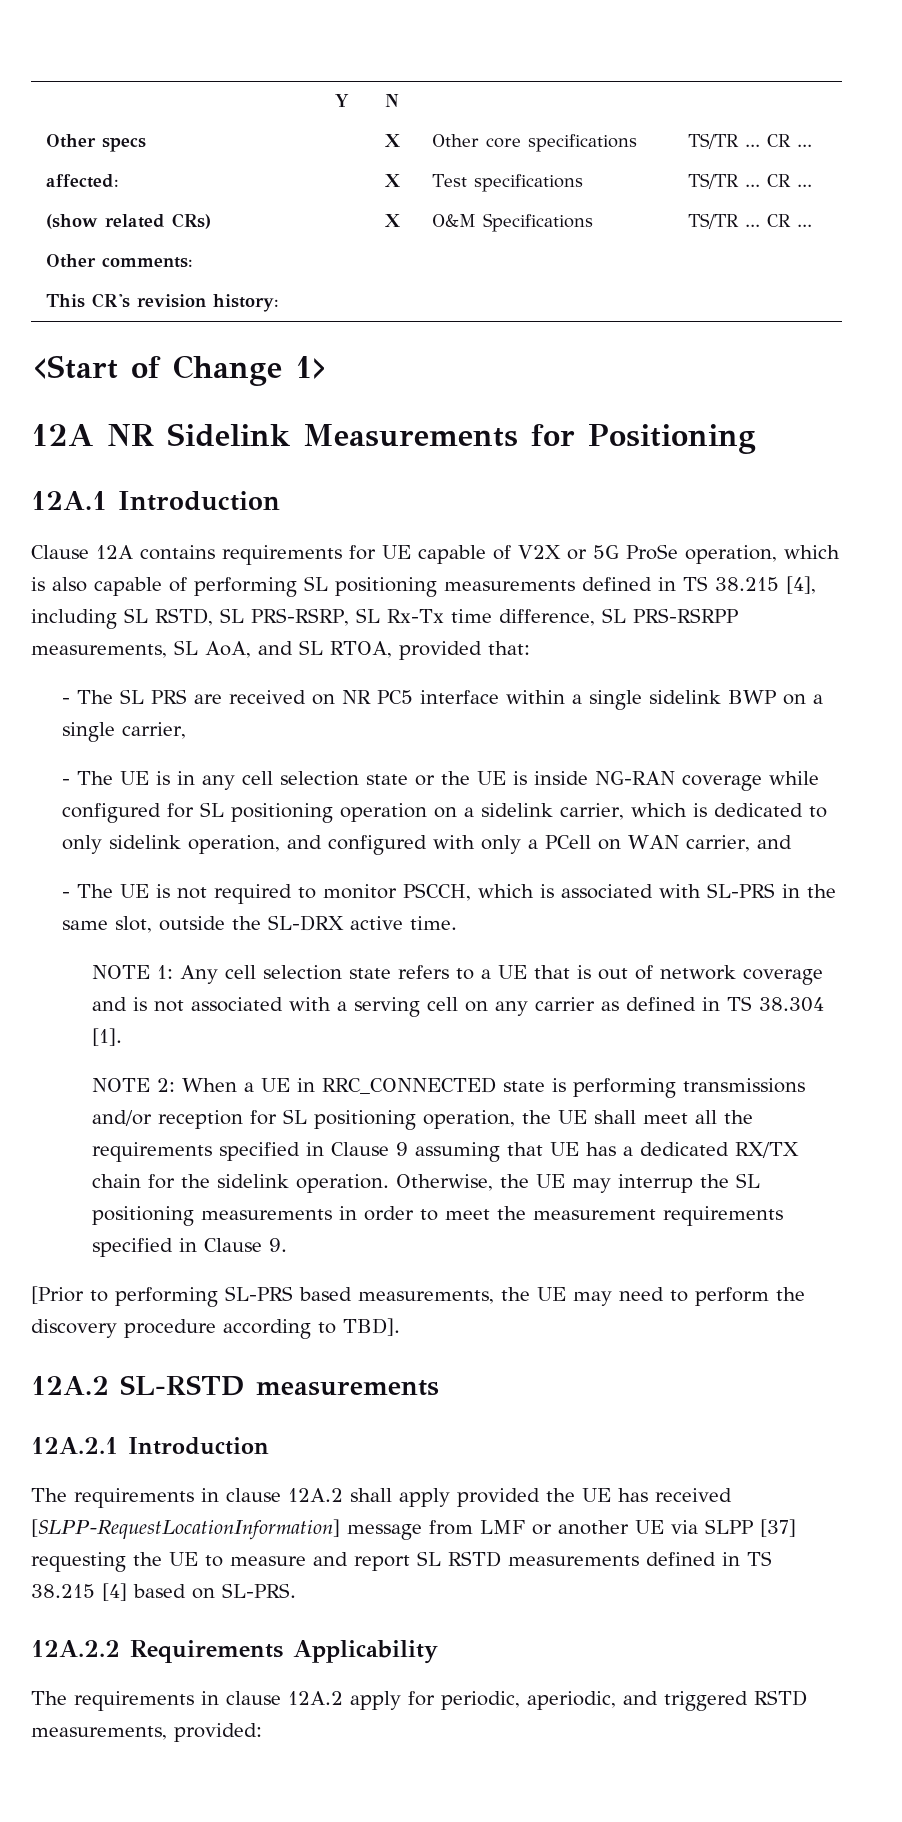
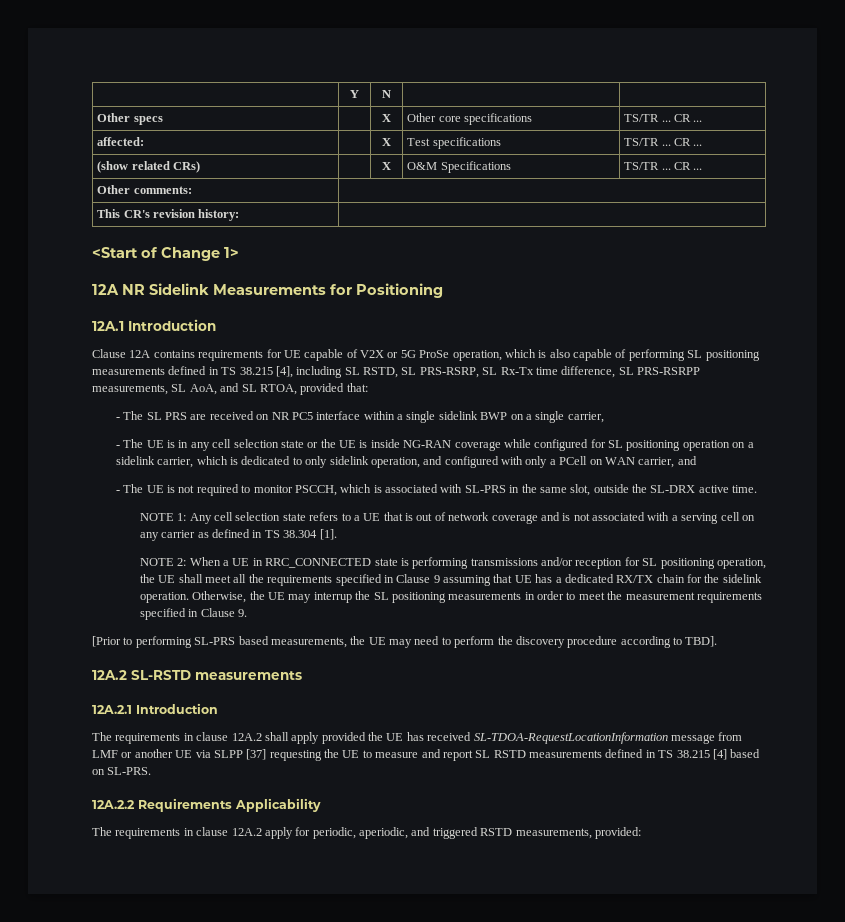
[31,1519,340,1540] [SLPP-RequestLocationInformation] -> [473,732,668,744] SL-TDOA-RequestLocationInformation

